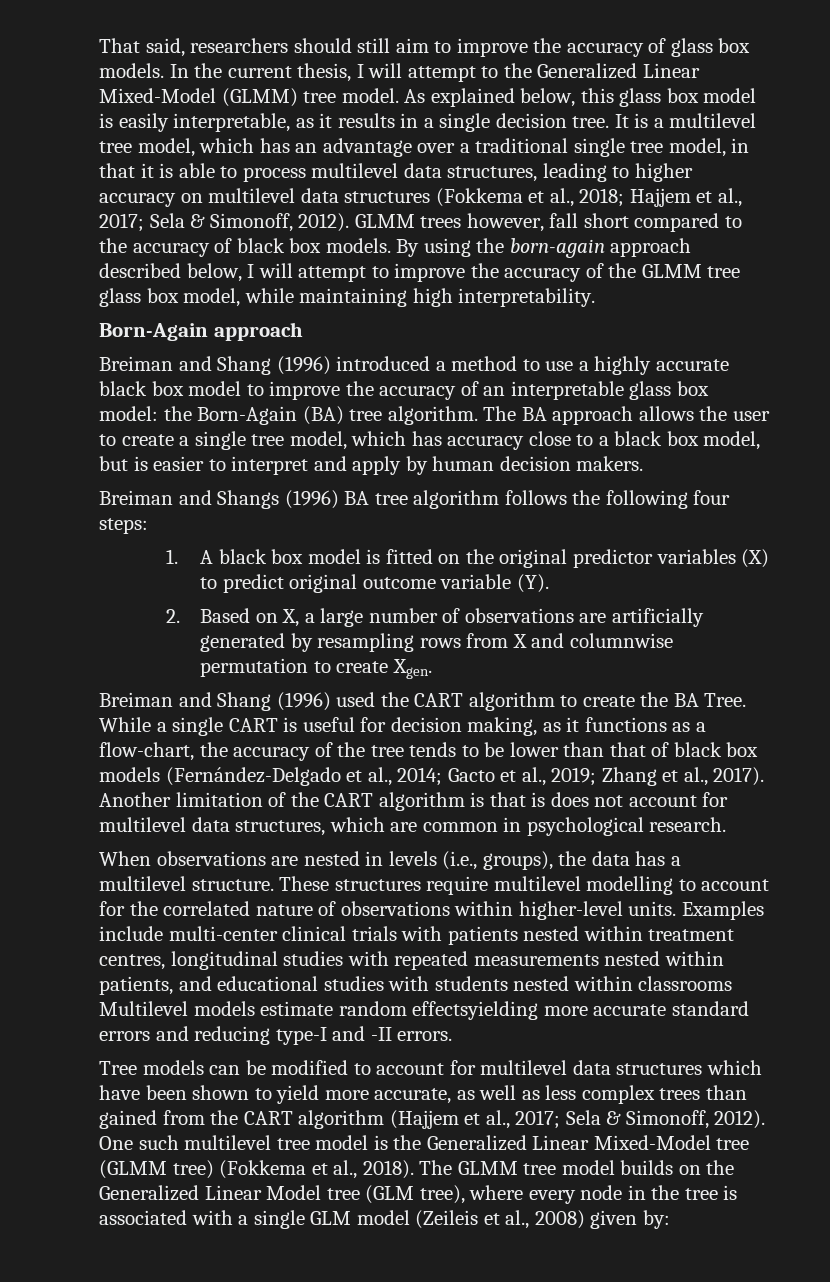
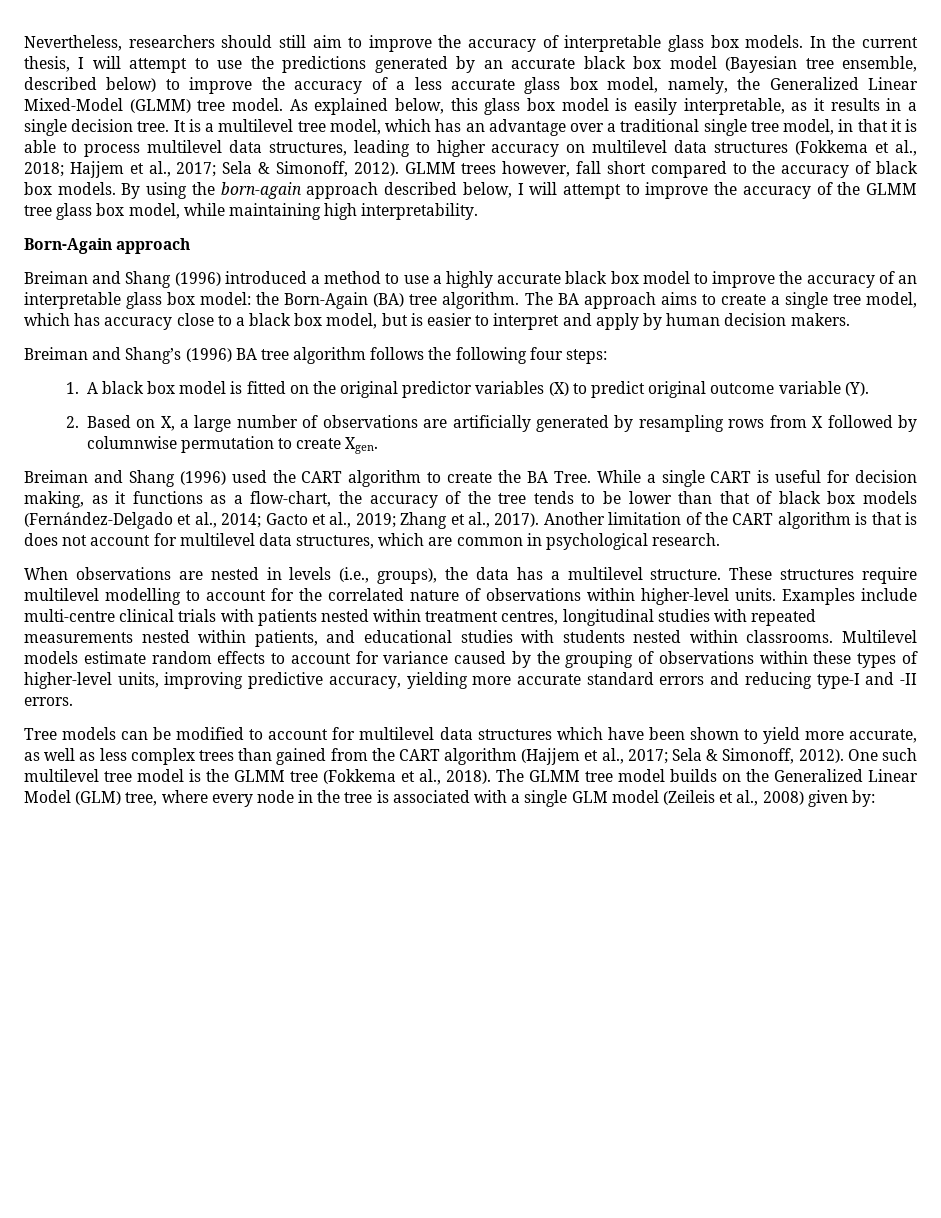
[99,38,185,57] That said, -> [24,35,122,51] Nevertheless,
(667, 45) none -> [564,35,662,52] interpretable
(499, 72) none -> [217,56,918,73] [24,77,728,94] use the predictions generated by an accurate black box model (Bayesian tree ensemble, described below) to improve the accuracy of a less accurate glass box model, namely,
[638,406,770,421] allows the user -> [660,292,697,305] aims
[217,490,280,509] Shangs -> [125,347,182,364] Shang’s
[531,633,565,648] and -> [827,415,918,432] followed by
[168,926,278,941] multi-center -> [24,609,115,622] multi-centre
[638,976,733,991] classrooms -> [746,630,834,643] classrooms.
[412,1001,539,1020] effectsyielding -> [217,651,918,668] [24,672,468,689] effects to account for variance caused by the grouping of observations within these types of higher-level units, improving predictive accuracy, yielding
[426,1135,750,1151] [99,1160,214,1179] Generalized Linear Mixed-Model tree (GLMM tree) -> [234,770,318,782] GLMM tree
[326,1185,465,1204] tree (GLM tree), -> [75,791,158,806] (GLM) tree,

